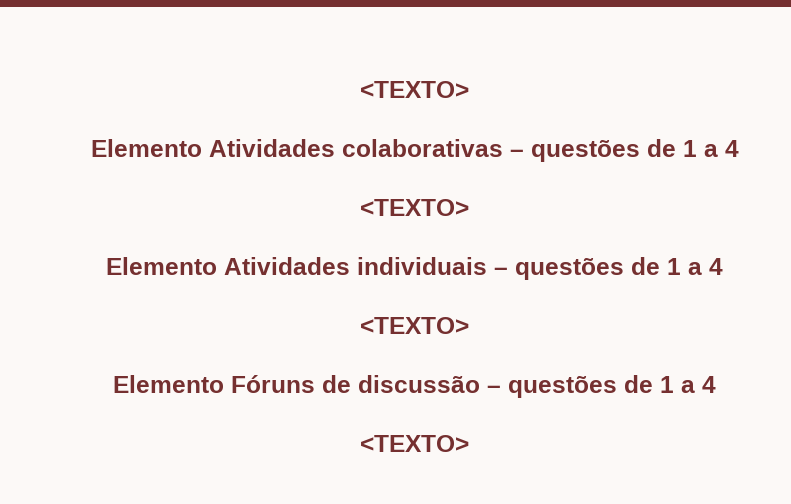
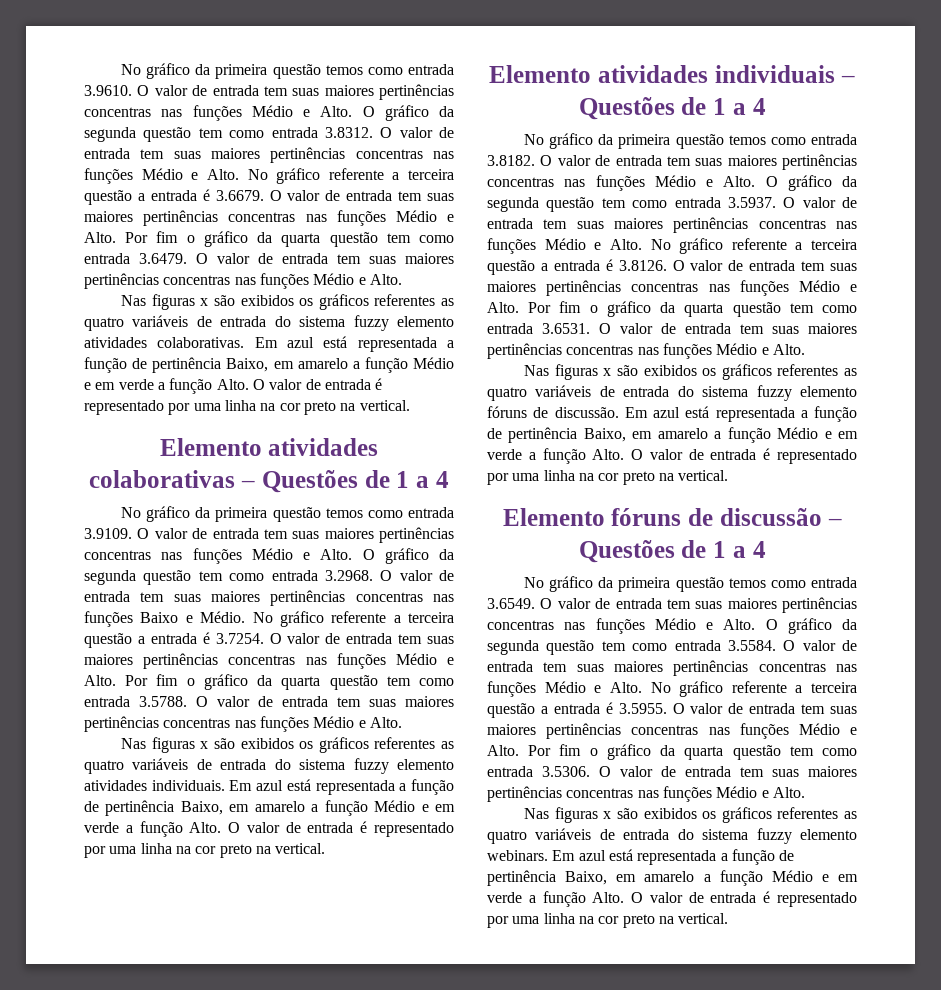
[360,81,469,98] [90,139,335,157] <TEXTO> // Elemento Atividades -> [121,63,454,79] [84,84,454,100] [84,105,454,121] [84,127,454,142] [84,147,454,163] [84,168,454,184] [84,189,454,205] [84,210,455,226] [84,231,455,247] [84,253,454,264] [84,273,402,289] [121,294,454,310] [84,315,454,331] [84,336,454,352] [84,357,454,373] [84,378,383,394] [84,400,410,415] [159,438,379,456] No gráfico da primeira questão temos como entrada 3.9610. O valor de entrada tem suas maiores pertinências concentras nas funções Médio e Alto. O gráfico da segunda questão tem como entrada 3.8312. O valor de entrada tem suas maiores pertinências concentras nas funções Médio e Alto. No gráfico referente a terceira questão a entrada é 3.6679. O valor de entrada tem suas maiores pertinências concentras nas funções Médio e Alto. Por fim o gráfico da quarta questão tem como entrada 3.6479. O valor de entrada tem suas maiores pertinências concentras nas funções Médio e Alto. // Nas figuras x são exibidos os gráficos referentes as quatro variáveis de entrada do sistema fuzzy elemento atividades colaborativas. Em azul está representada a função de pertinência Baixo, em amarelo a função Médio e em verde a função Alto. O valor de entrada é representado por uma linha na cor preto na vertical. // Elemento atividades
[530,139,739,162] [360,199,469,216] [106,257,350,275] questões de 1 a 4 // <TEXTO> // Elemento Atividades -> [261,470,449,493] [121,506,454,522] [84,527,454,543] [84,548,454,564] [84,570,454,585] [84,590,454,606] [84,611,454,627] [84,632,454,648] [84,653,455,669] [84,674,455,690] [84,696,454,707] [84,716,402,732] [121,737,454,753] [84,758,454,774] [84,779,455,795] [84,800,456,816] [84,821,454,837] [84,843,326,858] [489,65,709,83] Questões de 1 a 4 // No gráfico da primeira questão temos como entrada 3.9109. O valor de entrada tem suas maiores pertinências concentras nas funções Médio e Alto. O gráfico da segunda questão tem como entrada 3.2968. O valor de entrada tem suas maiores pertinências concentras nas funções Baixo e Médio. No gráfico referente a terceira questão a entrada é 3.7254. O valor de entrada tem suas maiores pertinências concentras nas funções Médio e Alto. Por fim o gráfico da quarta questão tem como entrada 3.5788. O valor de entrada tem suas maiores pertinências concentras nas funções Médio e Alto. // Nas figuras x são exibidos os gráficos referentes as quatro variáveis de entrada do sistema fuzzy elemento atividades individuais. Em azul está representada a função de pertinência Baixo, em amarelo a função Médio e em verde a função Alto. O valor de entrada é representado por uma linha na cor preto na vertical. // Elemento atividades
[515,257,723,280] [360,317,469,334] [113,375,315,393] questões de 1 a 4 // <TEXTO> // Elemento Fóruns -> [578,97,766,120] [524,133,857,149] [487,154,857,170] [487,175,857,191] [487,197,857,212] [487,217,857,233] [487,238,857,254] [487,259,857,275] [487,280,858,296] [487,301,857,317] [487,323,857,334] [487,343,805,359] [524,364,857,380] [487,385,857,401] [487,406,857,422] [487,427,859,443] [487,448,857,464] [487,470,729,485] [502,508,682,526] Questões de 1 a 4 // No gráfico da primeira questão temos como entrada 3.8182. O valor de entrada tem suas maiores pertinências concentras nas funções Médio e Alto. O gráfico da segunda questão tem como entrada 3.5937. O valor de entrada tem suas maiores pertinências concentras nas funções Médio e Alto. No gráfico referente a terceira questão a entrada é 3.8126. O valor de entrada tem suas maiores pertinências concentras nas funções Médio e Alto. Por fim o gráfico da quarta questão tem como entrada 3.6531. O valor de entrada tem suas maiores pertinências concentras nas funções Médio e Alto. // Nas figuras x são exibidos os gráficos referentes as quatro variáveis de entrada do sistema fuzzy elemento fóruns de discussão. Em azul está representada a função de pertinência Baixo, em amarelo a função Médio e em verde a função Alto. O valor de entrada é representado por uma linha na cor preto na vertical. // Elemento fóruns
[508,375,716,398] [360,435,469,452] questões de 1 a 4 // <TEXTO> -> [578,540,766,563] [524,576,857,592] [487,597,857,613] [487,618,857,634] [487,640,857,655] [487,660,857,676] [487,681,857,697] [487,702,857,718] [487,723,858,739] [487,744,857,760] [487,766,857,777] [487,786,805,802] [524,807,857,823] [487,828,857,844] [487,849,795,865] [487,870,858,886] [487,891,857,907] [487,913,729,928] Questões de 1 a 4 // No gráfico da primeira questão temos como entrada 3.6549. O valor de entrada tem suas maiores pertinências concentras nas funções Médio e Alto. O gráfico da segunda questão tem como entrada 3.5584. O valor de entrada tem suas maiores pertinências concentras nas funções Médio e Alto. No gráfico referente a terceira questão a entrada é 3.5955. O valor de entrada tem suas maiores pertinências concentras nas funções Médio e Alto. Por fim o gráfico da quarta questão tem como entrada 3.5306. O valor de entrada tem suas maiores pertinências concentras nas funções Médio e Alto. // Nas figuras x são exibidos os gráficos referentes as quatro variáveis de entrada do sistema fuzzy elemento webinars. Em azul está representada a função de pertinência Baixo, em amarelo a função Médio e em verde a função Alto. O valor de entrada é representado por uma linha na cor preto na vertical.

